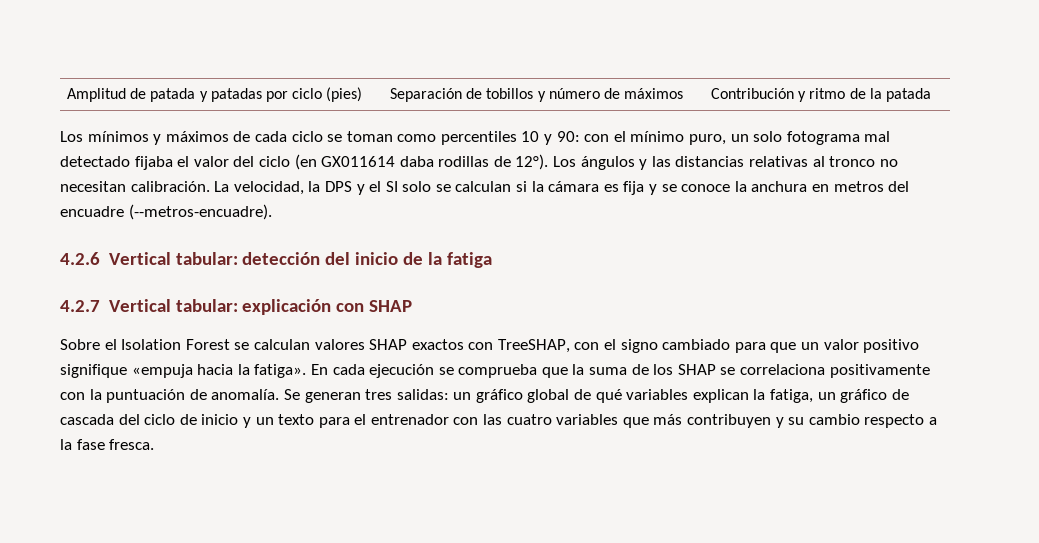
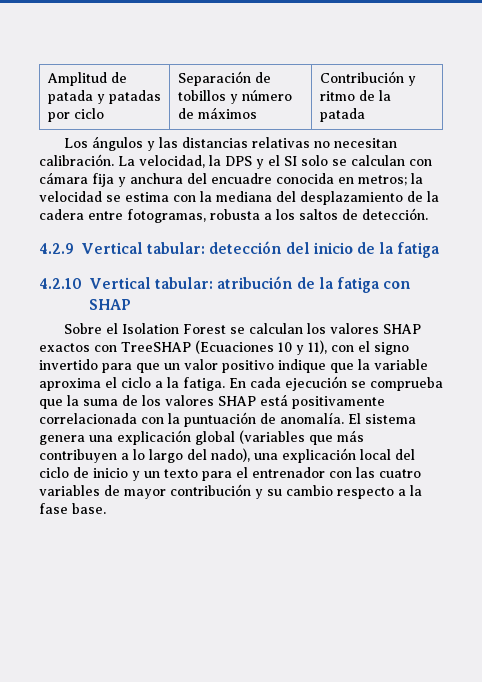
[326,87,363,102] (pies) -> (104, 113) none
[87,131,891,145] [60,154,577,170] mínimos y máximos de cada ciclo se toman como percentiles 10 y 90: con el mínimo puro, un solo fotograma mal detectado fijaba el valor del ciclo (en GX011614 daba rodillas de 12°). Los -> (88, 143) none
[812,156,876,167] al tronco -> (310, 142) none
[516,181,910,195] [60,204,272,220] [60,252,100,265] si la cámara es fija y se conoce la anchura en metros del encuadre (--metros-encuadre). // 4.2.6 -> [409,159,432,166] [39,172,423,187] [39,191,439,205] [39,208,428,223] [39,243,74,254] con cámara fija y anchura del encuadre conocida en metros; la velocidad se estima con la mediana del desplazamiento de la cadera entre fotogramas, robusta a los saltos de detección. // 4.2.9
[60,299,332,315] 4.2.7 Vertical tabular: explicación -> [39,276,379,293] 4.2.10 Vertical tabular: atribución de la fatiga
(310, 344) none -> [306,323,326,334] los
[497,339,570,353] TreeSHAP, -> [121,340,327,355] TreeSHAP (Ecuaciones 10 y 11),
[662,339,731,350] cambiado -> [39,359,98,370] invertido
[60,364,307,378] signifique «empuja hacia la fatiga». -> [278,359,428,373] [39,377,225,391] indique que la variable aproxima el ciclo a la fatiga.
[677,364,930,378] SHAP se correlaciona positivamente -> [165,394,385,409] [39,413,137,424] valores SHAP está positivamente correlacionada
[283,389,909,403] [60,414,114,425] Se generan tres salidas: un gráfico global de qué variables explican la fatiga, un gráfico de cascada -> [348,413,416,424] [39,430,364,445] [39,448,391,463] El sistema genera una explicación global (variables que más contribuyen a lo largo del nado), una explicación local
[622,414,772,428] que más contribuyen -> [104,484,251,499] de mayor contribución
[109,439,155,450] fresca. -> [72,503,106,514] base.

